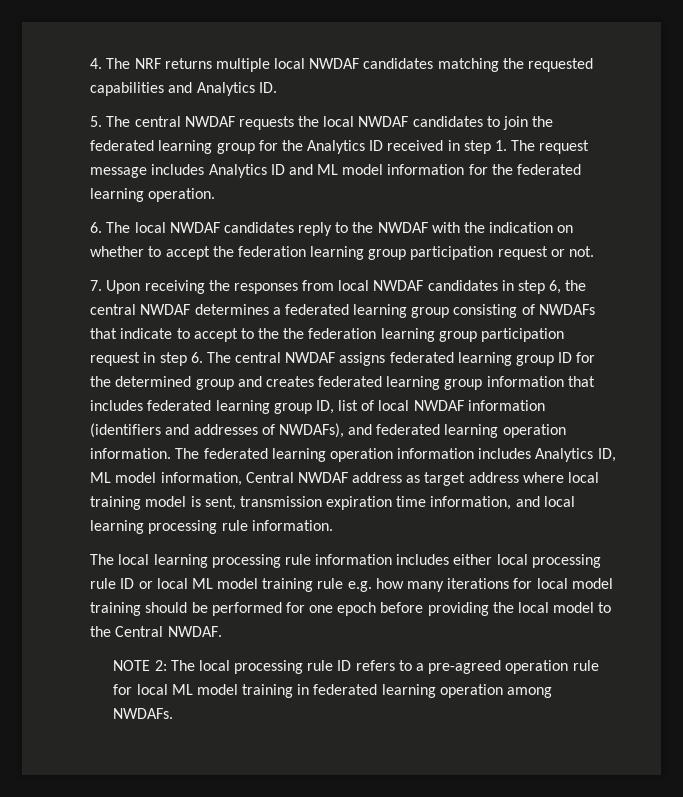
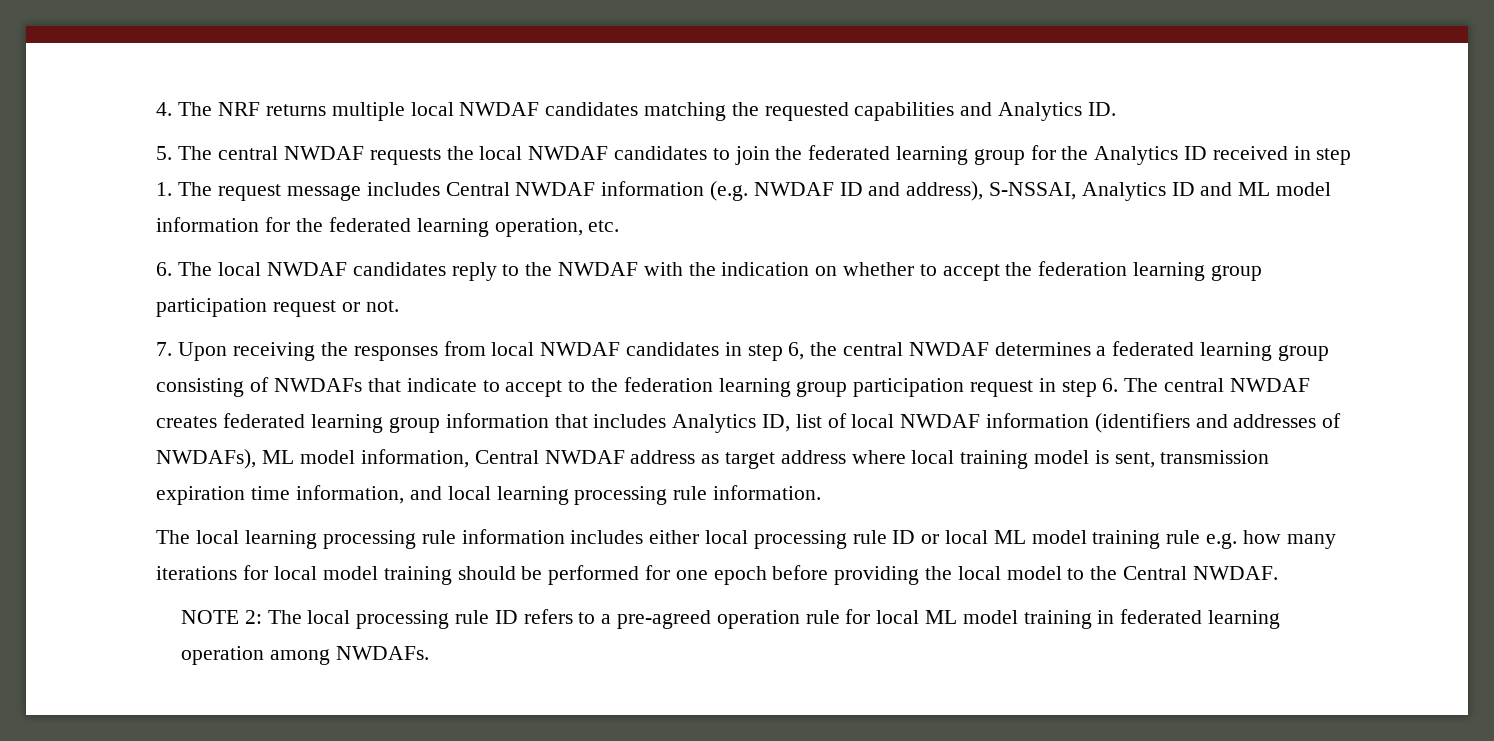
(205, 169) none -> [445,181,1076,201] Central NWDAF information (e.g. NWDAF ID and address), S-NSSAI,
[148,188,216,202] operation. -> [494,218,620,237] operation, etc.
[283,328,305,339] the -> (618, 385) none
[339,352,596,366] [90,376,262,390] assigns federated learning group ID for the determined group and -> (1310, 385) none
[147,400,312,414] federated learning group -> [672,414,757,433] Analytics
[348,424,566,438] [90,448,616,462] and federated learning operation information. The federated learning operation information includes Analytics ID, -> (257, 459) none

